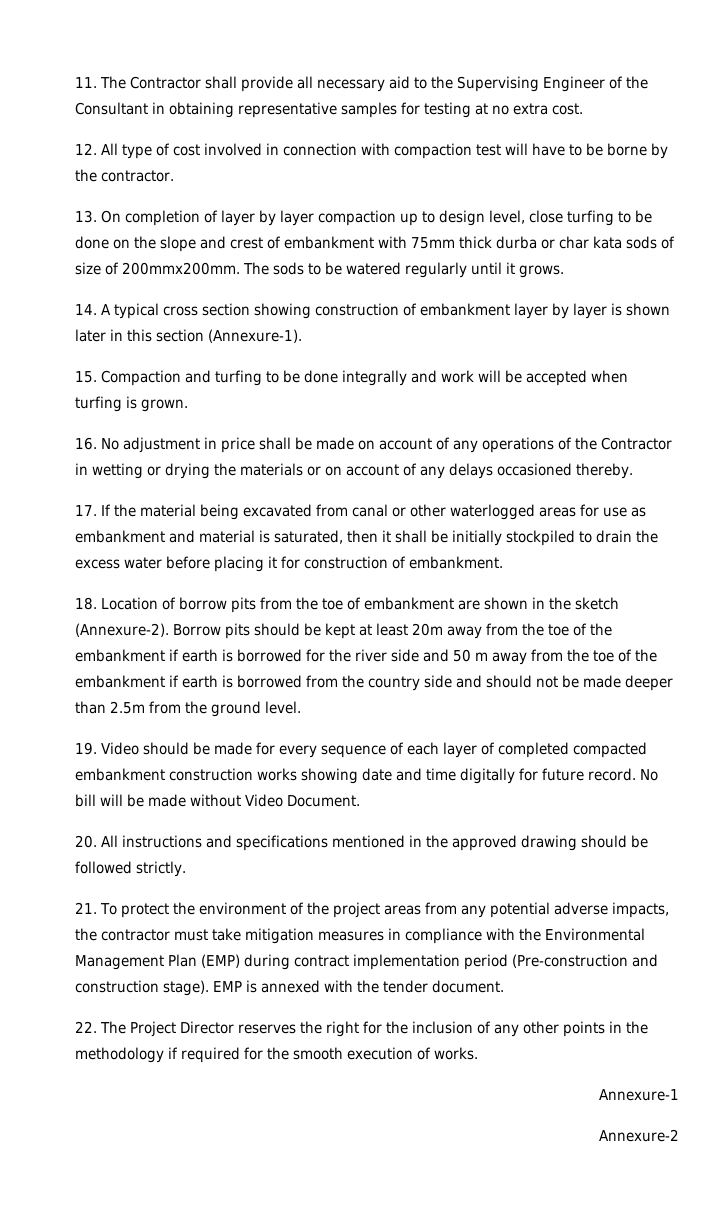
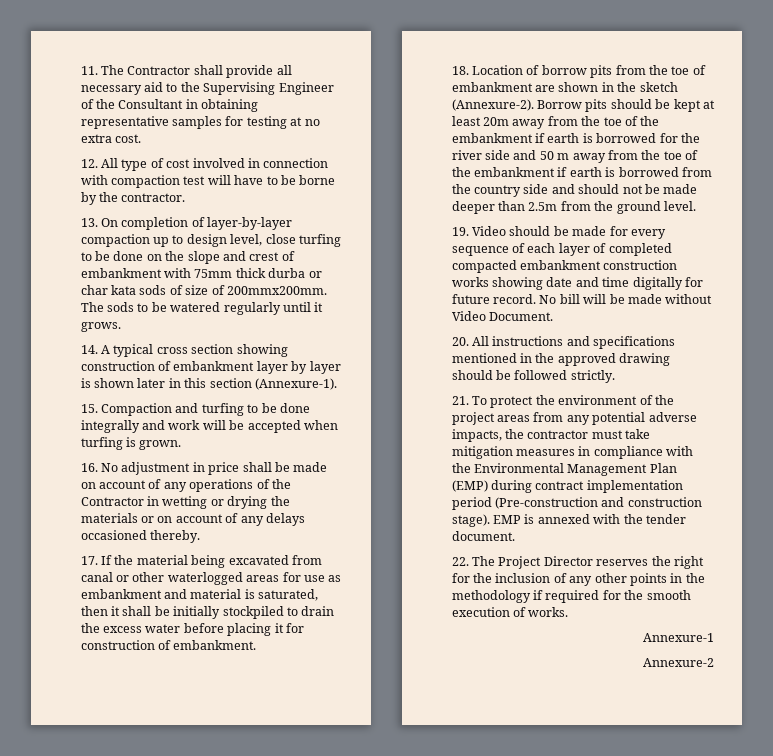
[220,210,314,226] layer by layer -> [207,217,293,230] layer-by-layer

